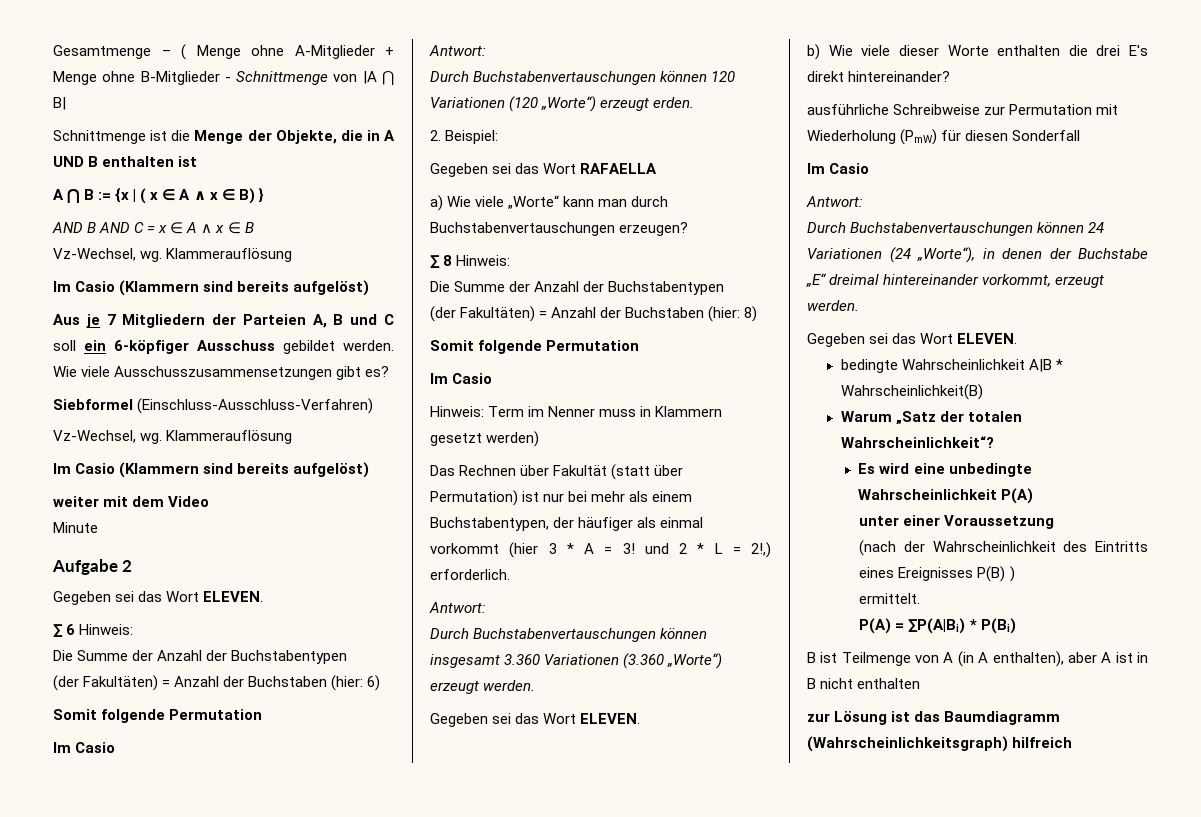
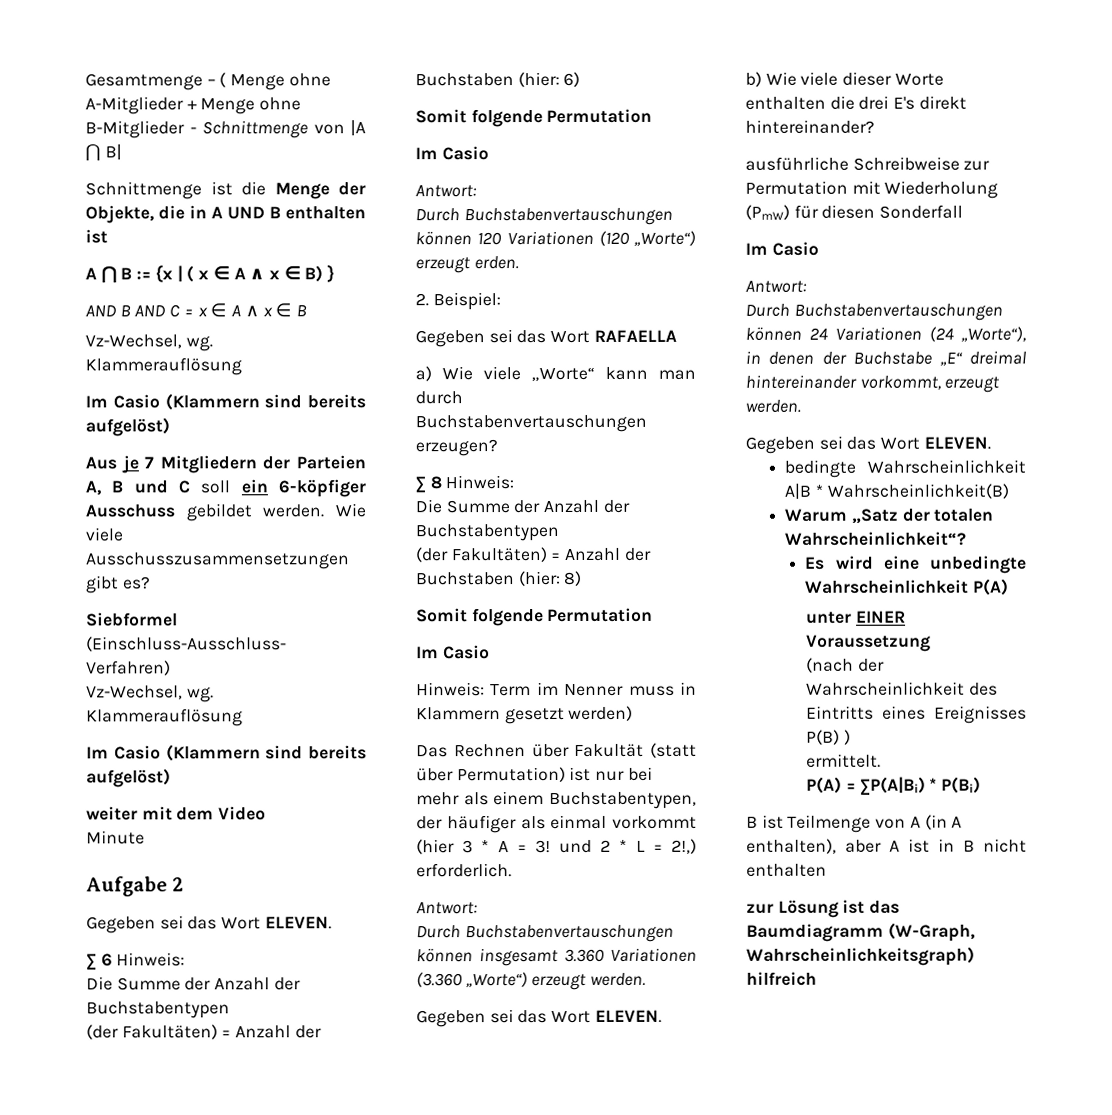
[903,515,941,526] einer -> [855,610,906,623] EINER
[807,736,1008,752] (Wahrscheinlichkeitsgraph) -> [887,922,975,942] [746,946,975,966] (W-Graph, Wahrscheinlichkeitsgraph)

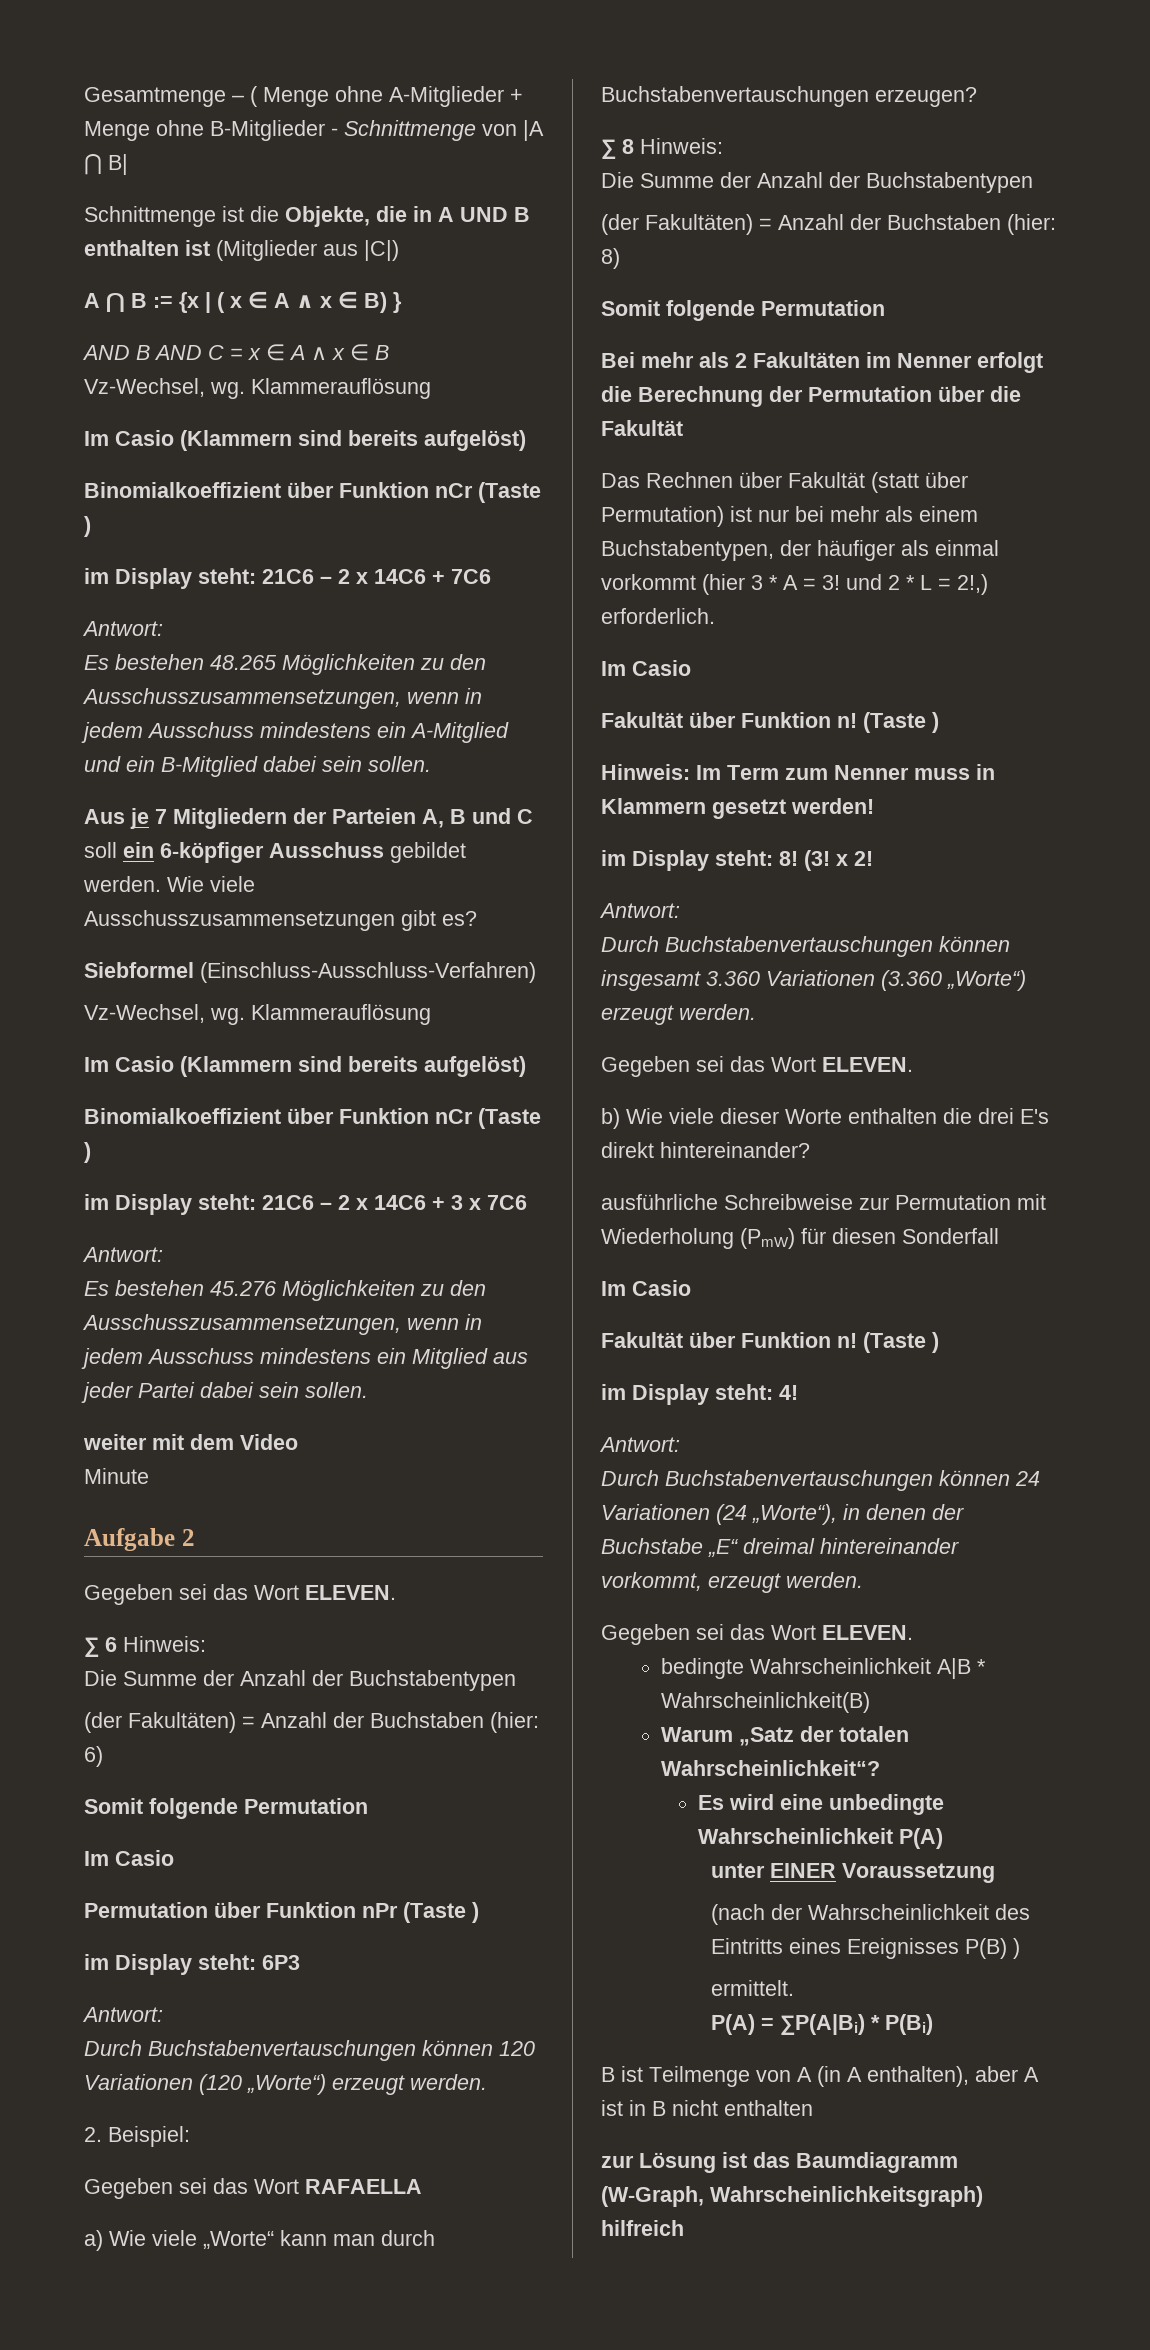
[274,182,366,200] Menge der -> (279, 214) none
(108, 236) none -> [216,240,399,261] (Mitglieder aus |C|)
(170, 427) none -> [84,482,541,503] [84,516,91,537] [84,568,491,589] [82,621,163,636] [84,654,486,675] [82,688,482,709] [81,722,509,743] [84,756,431,777] // Binomialkoeffizient über Funktion nCr (Taste ) // im Display steht: 21C6 – 2 x 14C6 + 7C6 // Antwort: // Es bestehen 48.265 Möglichkeiten zu den Ausschusszusammensetzungen, wenn in jedem Ausschuss mindestens ein A-Mitglied und ein B-Mitglied dabei sein sollen.
(171, 778) none -> [84,1108,541,1129] [84,1142,91,1163] [84,1194,527,1215] [82,1247,163,1262] [84,1280,486,1301] [82,1314,482,1335] [81,1348,528,1369] [81,1382,368,1403] // Binomialkoeffizient über Funktion nCr (Taste ) // im Display steht: 21C6 – 2 x 14C6 + 3 x 7C6 // Antwort: // Es bestehen 45.276 Möglichkeiten zu den Ausschusszusammensetzungen, wenn in jedem Ausschuss mindestens ein Mitglied aus jeder Partei dabei sein sollen.
(489, 153) none -> [84,1902,479,1923] [84,1954,300,1975] // Permutation über Funktion nPr (Taste ) // im Display steht: 6P3
[473,256,519,270] erden. -> [410,2074,487,2090] werden.
[416,645,490,660] [416,681,697,697] [416,705,634,725] Im Casio // Hinweis: Term im Nenner muss in Klammern gesetzt werden) -> [601,352,1043,373] [601,386,1021,407] [601,420,683,436] Bei mehr als 2 Fakultäten im Nenner erfolgt die Berechnung der Permutation über die Fakultät
(512, 870) none -> [601,660,691,676] [601,712,939,733] [601,764,995,780] [601,798,874,819] [601,850,873,871] // Im Casio // Fakultät über Funktion n! (Taste ) // Hinweis: Im Term zum Nenner muss in Klammern gesetzt werden! // im Display steht: 8! (3! x 2!
(819, 248) none -> [601,1332,939,1353] [601,1384,798,1405] // Fakultät über Funktion n! (Taste ) // im Display steht: 4!

